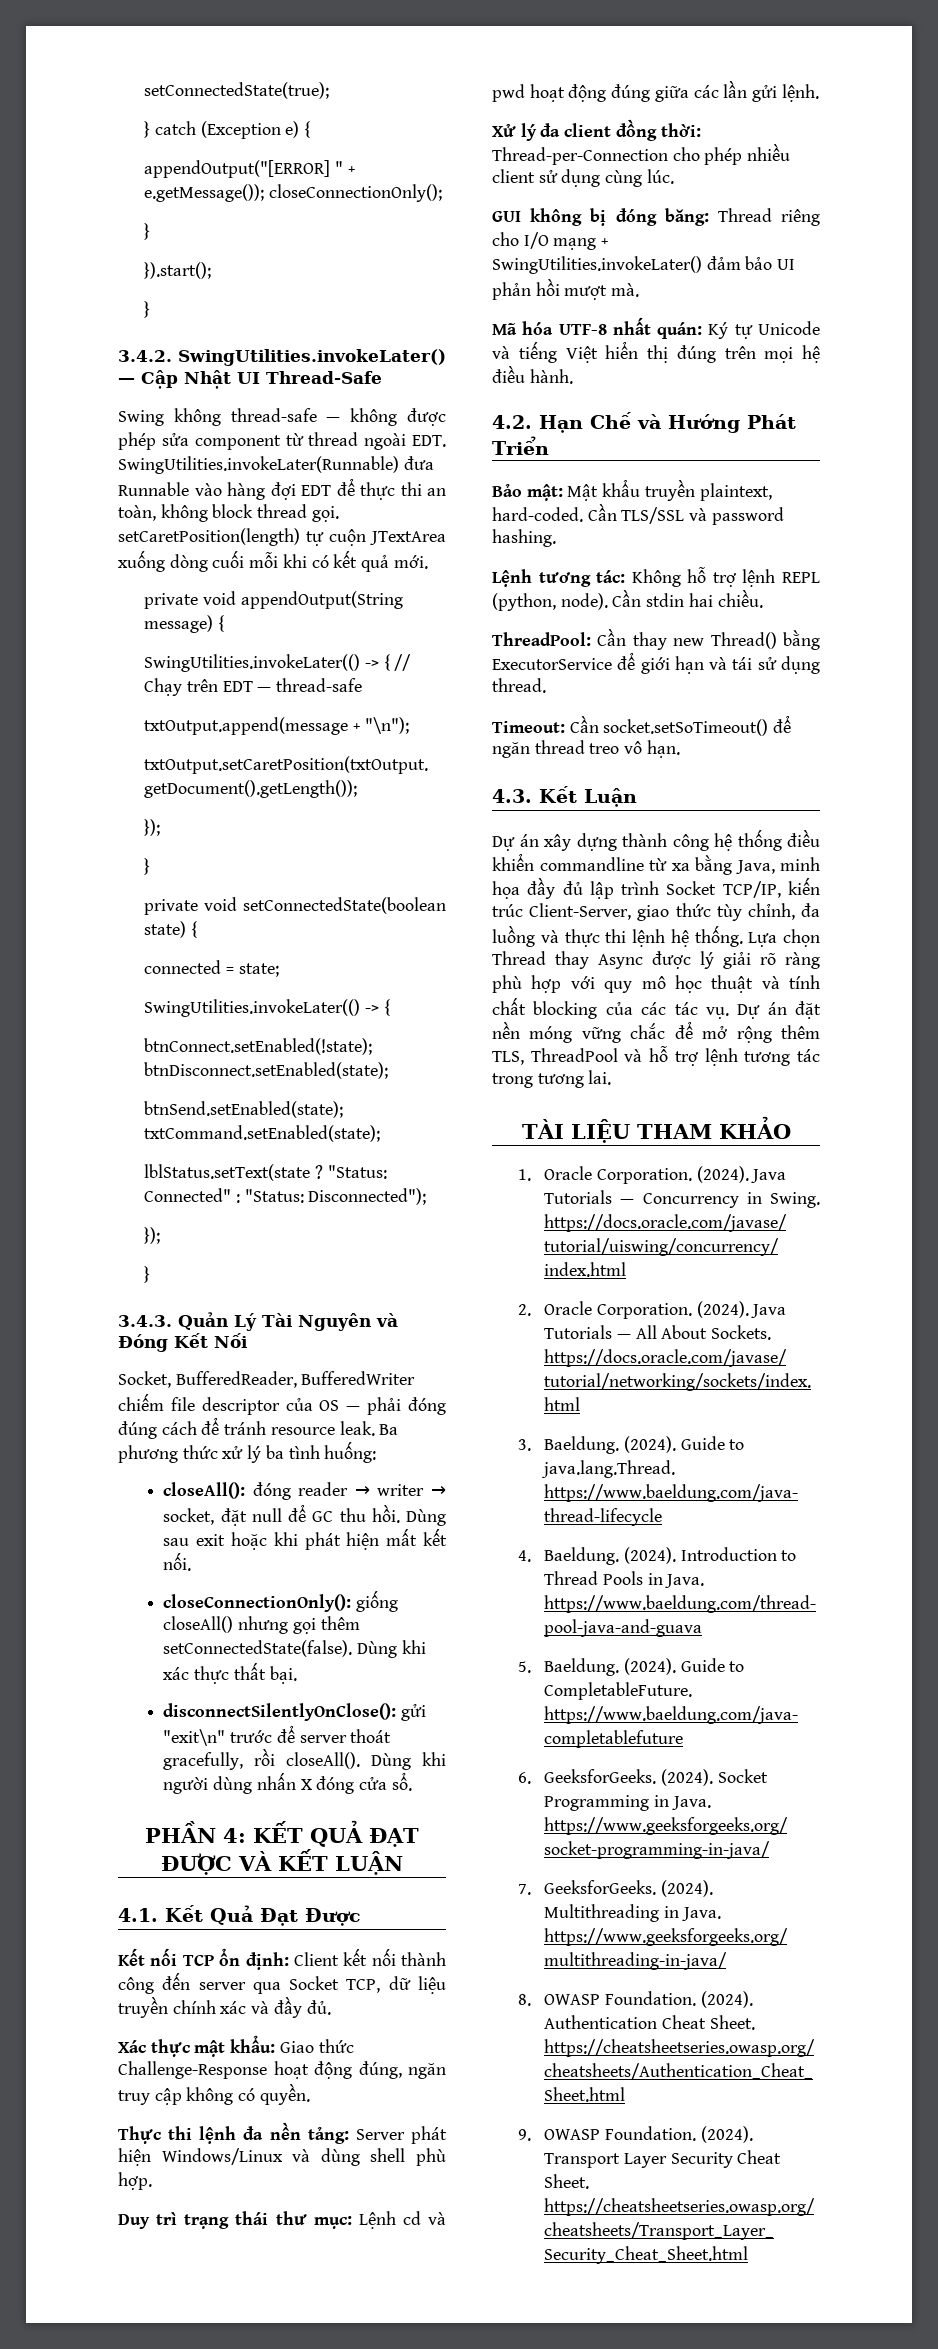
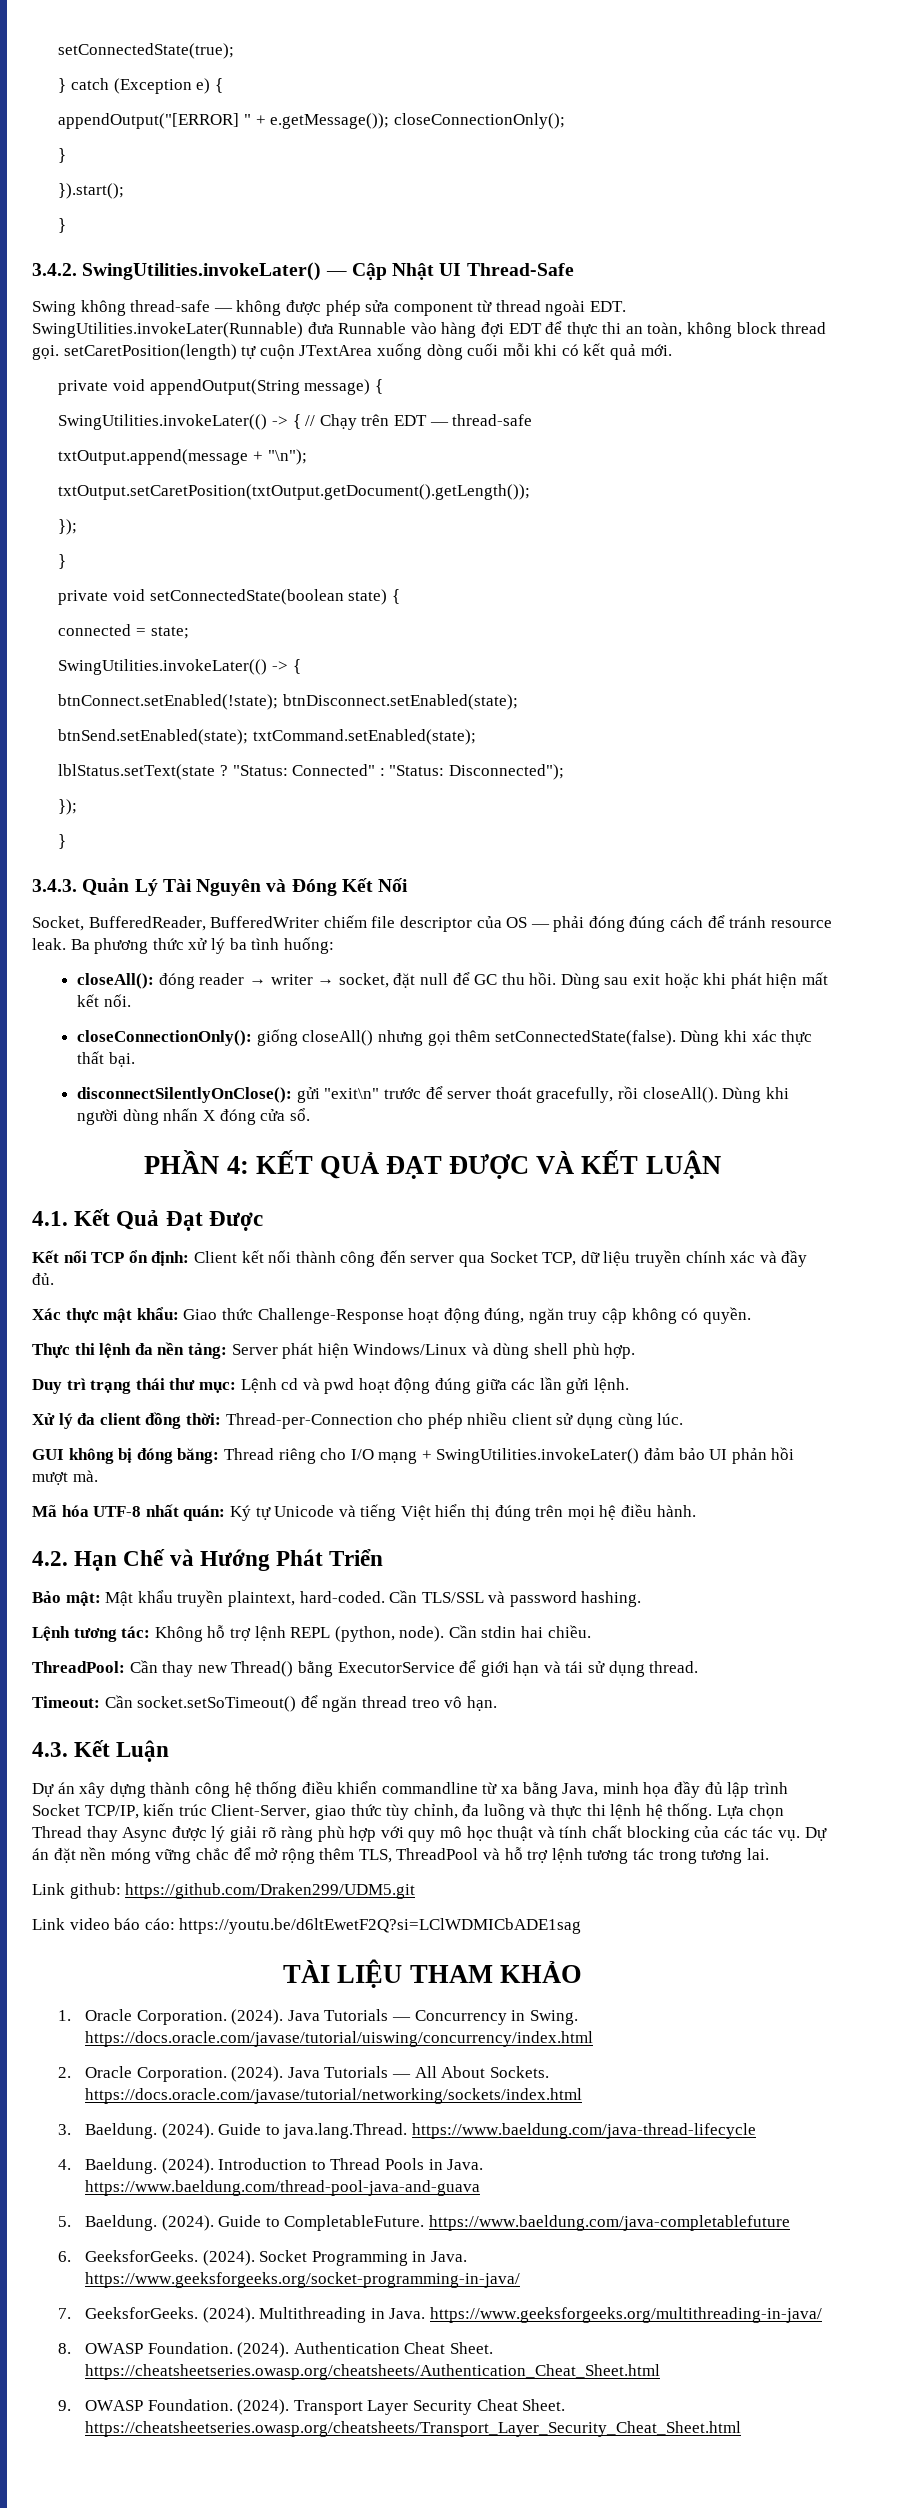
(612, 1077) none -> [32,1883,416,1899] [32,1918,582,1934] // Link github: https://github.com/Draken299/UDM5.git // Link video báo cáo: https://youtu.be/d6ltEwetF2Q?si=LClWDMICbADE1sag

